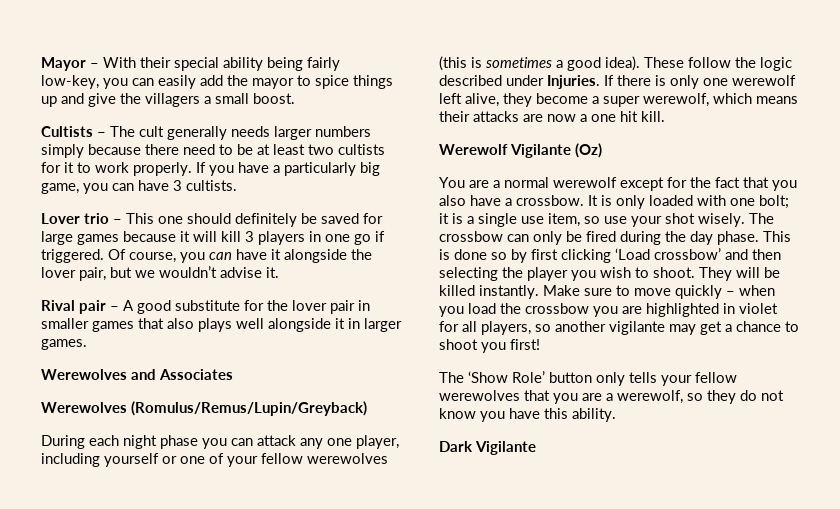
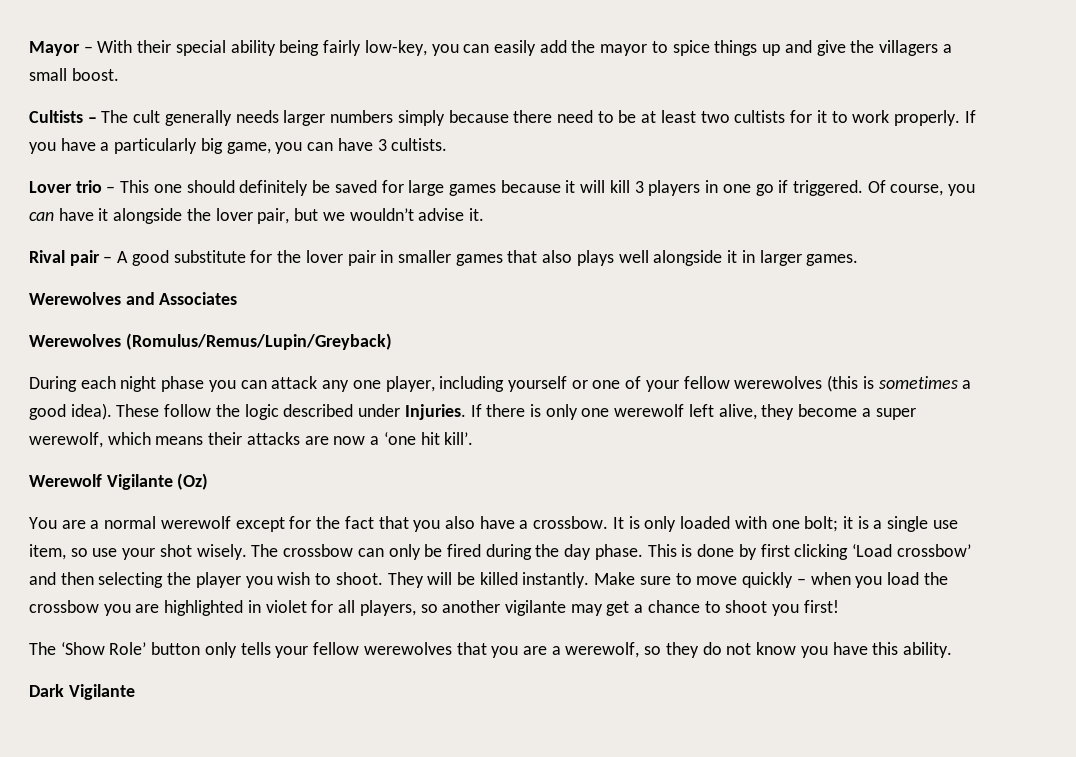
[591,111,665,122] one hit kill. -> [383,432,474,445] ‘one hit kill’.
[491,252,507,260] so -> (735, 550) none

